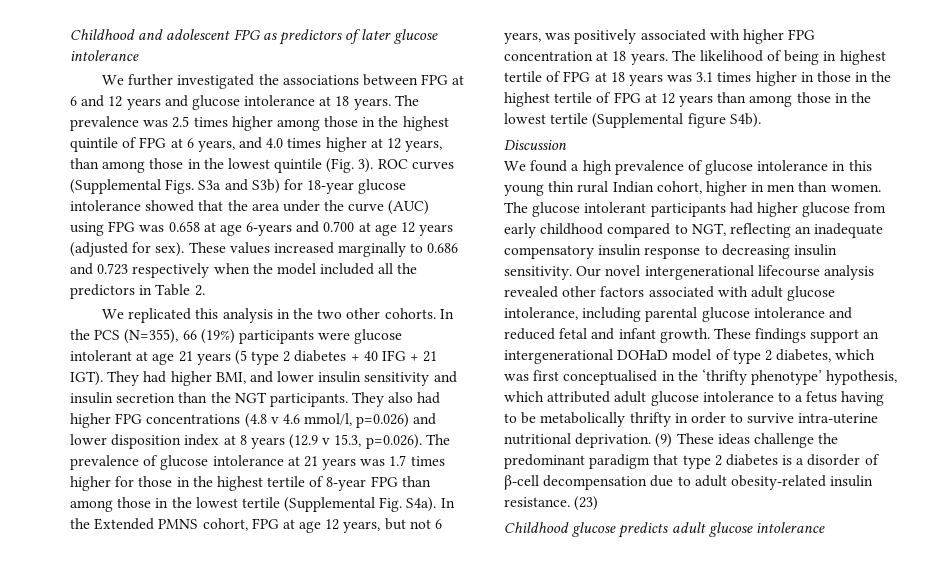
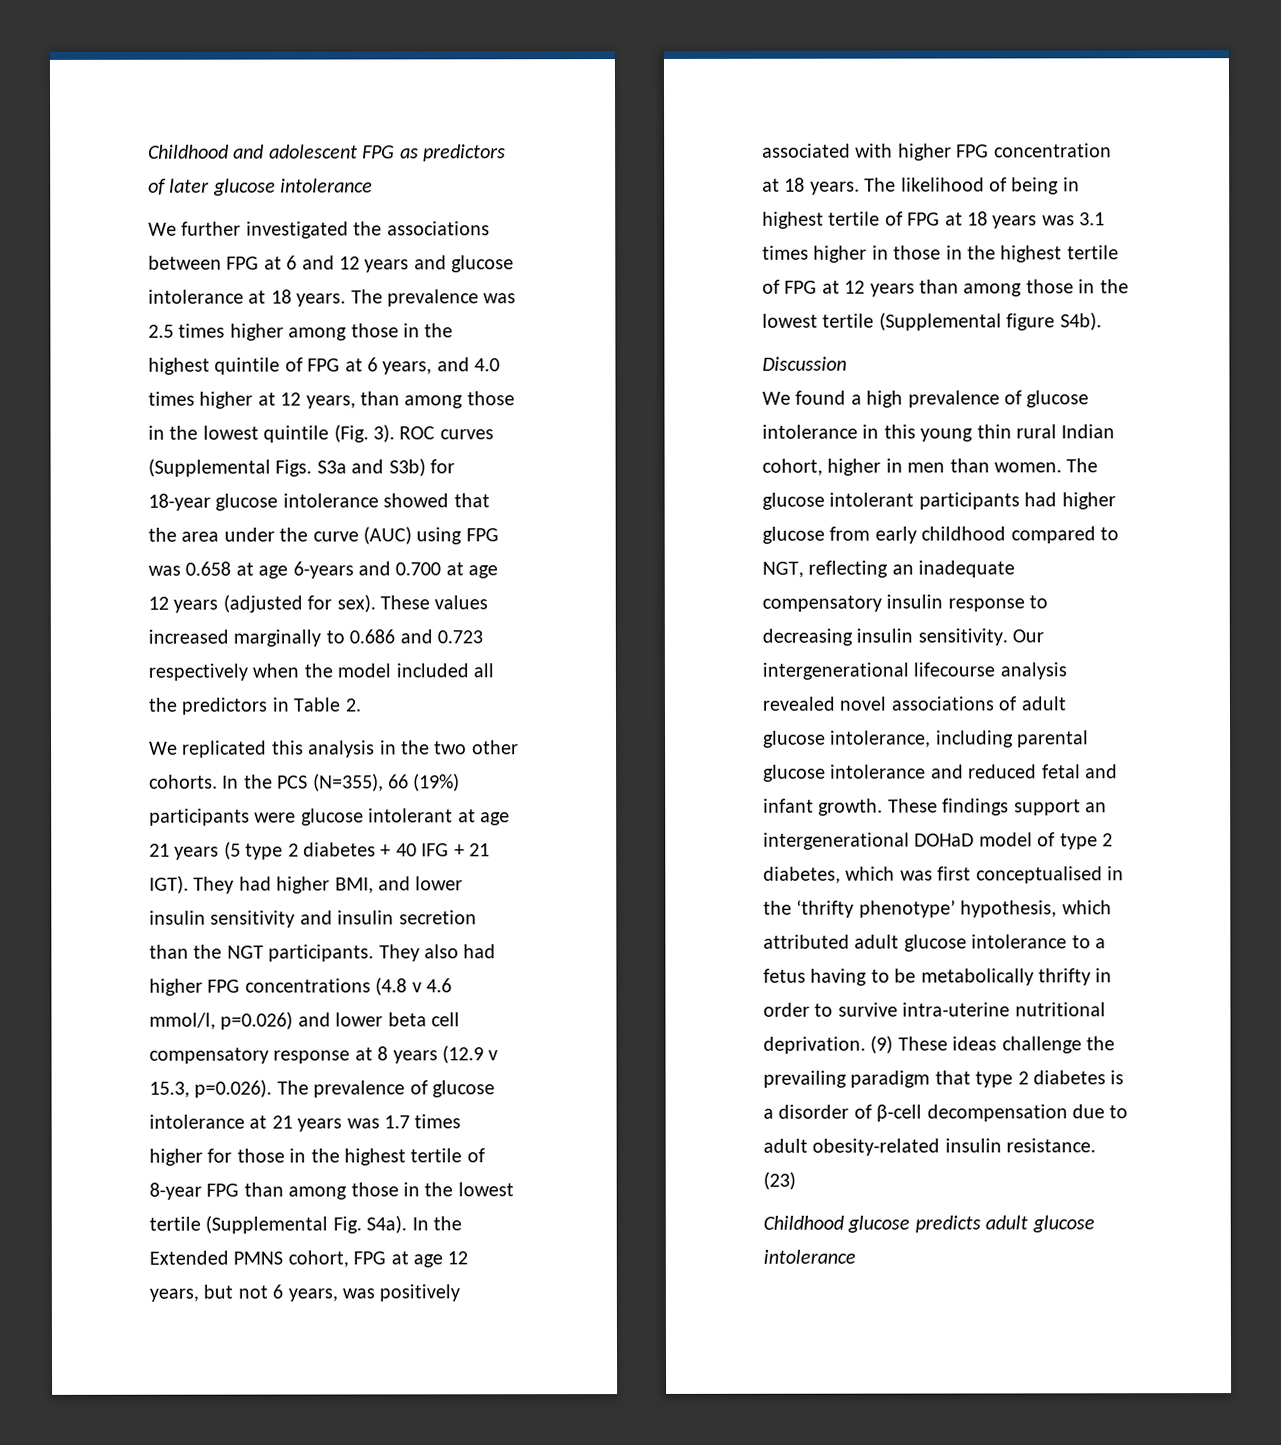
[111,434,220,449] disposition index -> [387,1012,460,1027] [149,1047,351,1064] beta cell compensatory response
[605,265,641,276] novel -> (1045, 636) none
[562,286,748,298] other factors associated with -> [839,696,1017,711] novel associations of
[504,454,585,469] predominant -> [763,1070,847,1088] prevailing

